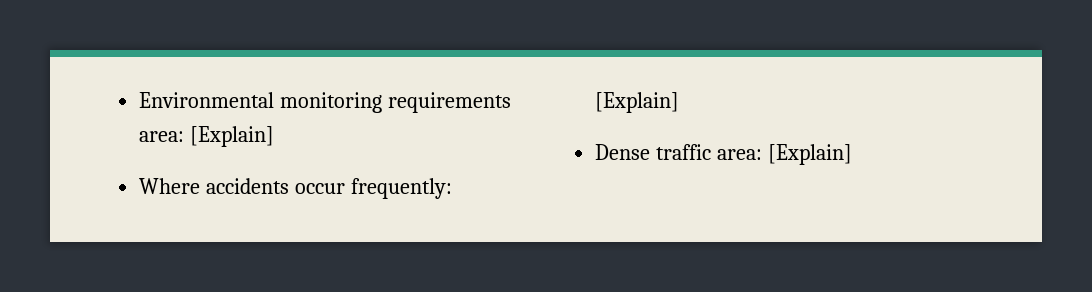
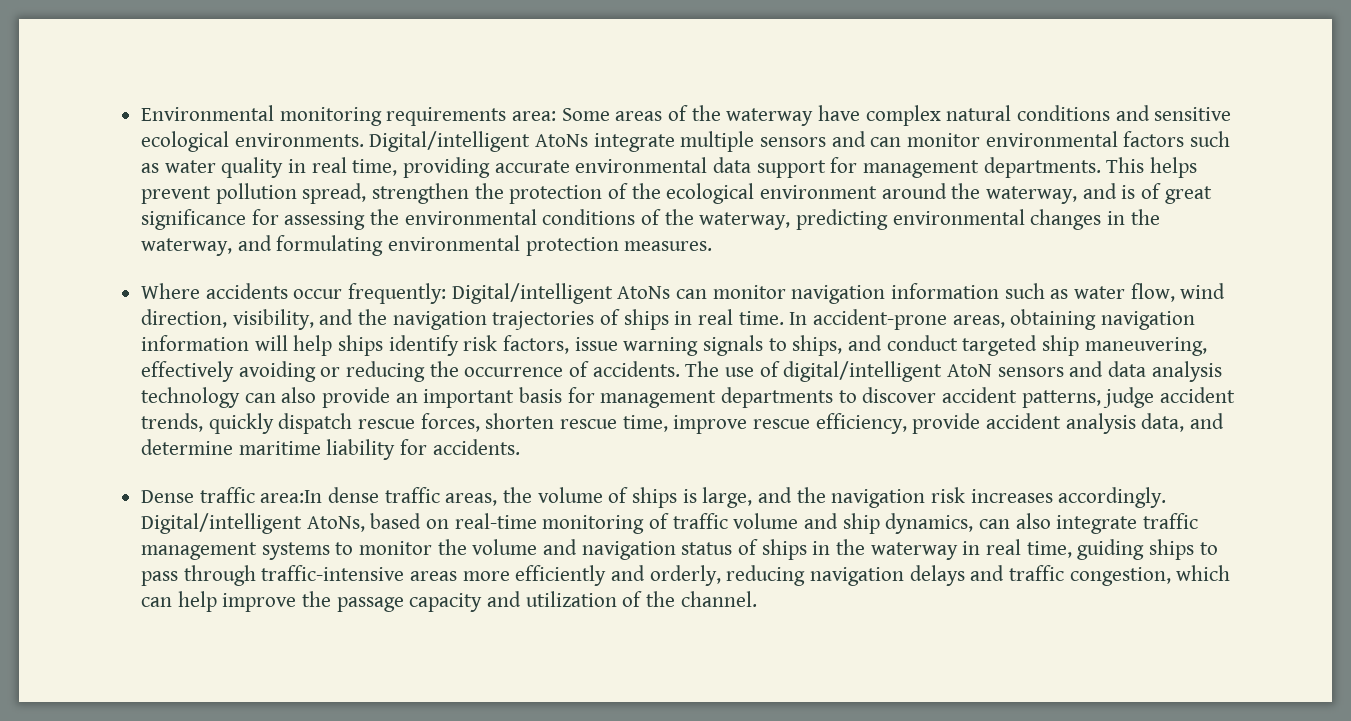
[190,126,275,147] [139,178,453,199] [595,92,680,113] [595,144,853,165] [Explain] // Where accidents occur frequently: [Explain] // Dense traffic area: [Explain] -> [561,105,1232,126] [141,131,1231,152] [141,157,1198,178] [141,183,1212,204] [141,209,1160,230] [141,235,713,256] [141,283,1226,304] [141,309,1196,330] [141,335,1207,356] [141,361,1222,382] [141,387,1236,408] [141,413,1225,434] [141,439,520,460] [141,487,1167,508] [141,513,1199,534] [141,539,1218,560] [141,565,1231,586] [141,591,757,612] Some areas of the waterway have complex natural conditions and sensitive ecological environments. Digital/intelligent AtoNs integrate multiple sensors and can monitor environmental factors such as water quality in real time, providing accurate environmental data support for management departments. This helps prevent pollution spread, strengthen the protection of the ecological environment around the waterway, and is of great significance for assessing the environmental conditions of the waterway, predicting environmental changes in the waterway, and formulating environmental protection measures. // Where accidents occur frequently: Digital/intelligent AtoNs can monitor navigation information such as water flow, wind direction, visibility, and the navigation trajectories of ships in real time. In accident-prone areas, obtaining navigation information will help ships identify risk factors, issue warning signals to ships, and conduct targeted ship maneuvering, effectively avoiding or reducing the occurrence of accidents. The use of digital/intelligent AtoN sensors and data analysis technology can also provide an important basis for management departments to discover accident patterns, judge accident trends, quickly dispatch rescue forces, shorten rescue time, improve rescue efficiency, provide accident analysis data, and determine maritime liability for accidents. // Dense traffic area:In dense traffic areas, the volume of ships is large, and the navigation risk increases accordingly. Digital/intelligent AtoNs, based on real-time monitoring of traffic volume and ship dynamics, can also integrate traffic management systems to monitor the volume and navigation status of ships in the waterway in real time, guiding ships to pass through traffic-intensive areas more efficiently and orderly, reducing navigation delays and traffic congestion, which can help improve the passage capacity and utilization of the channel.

